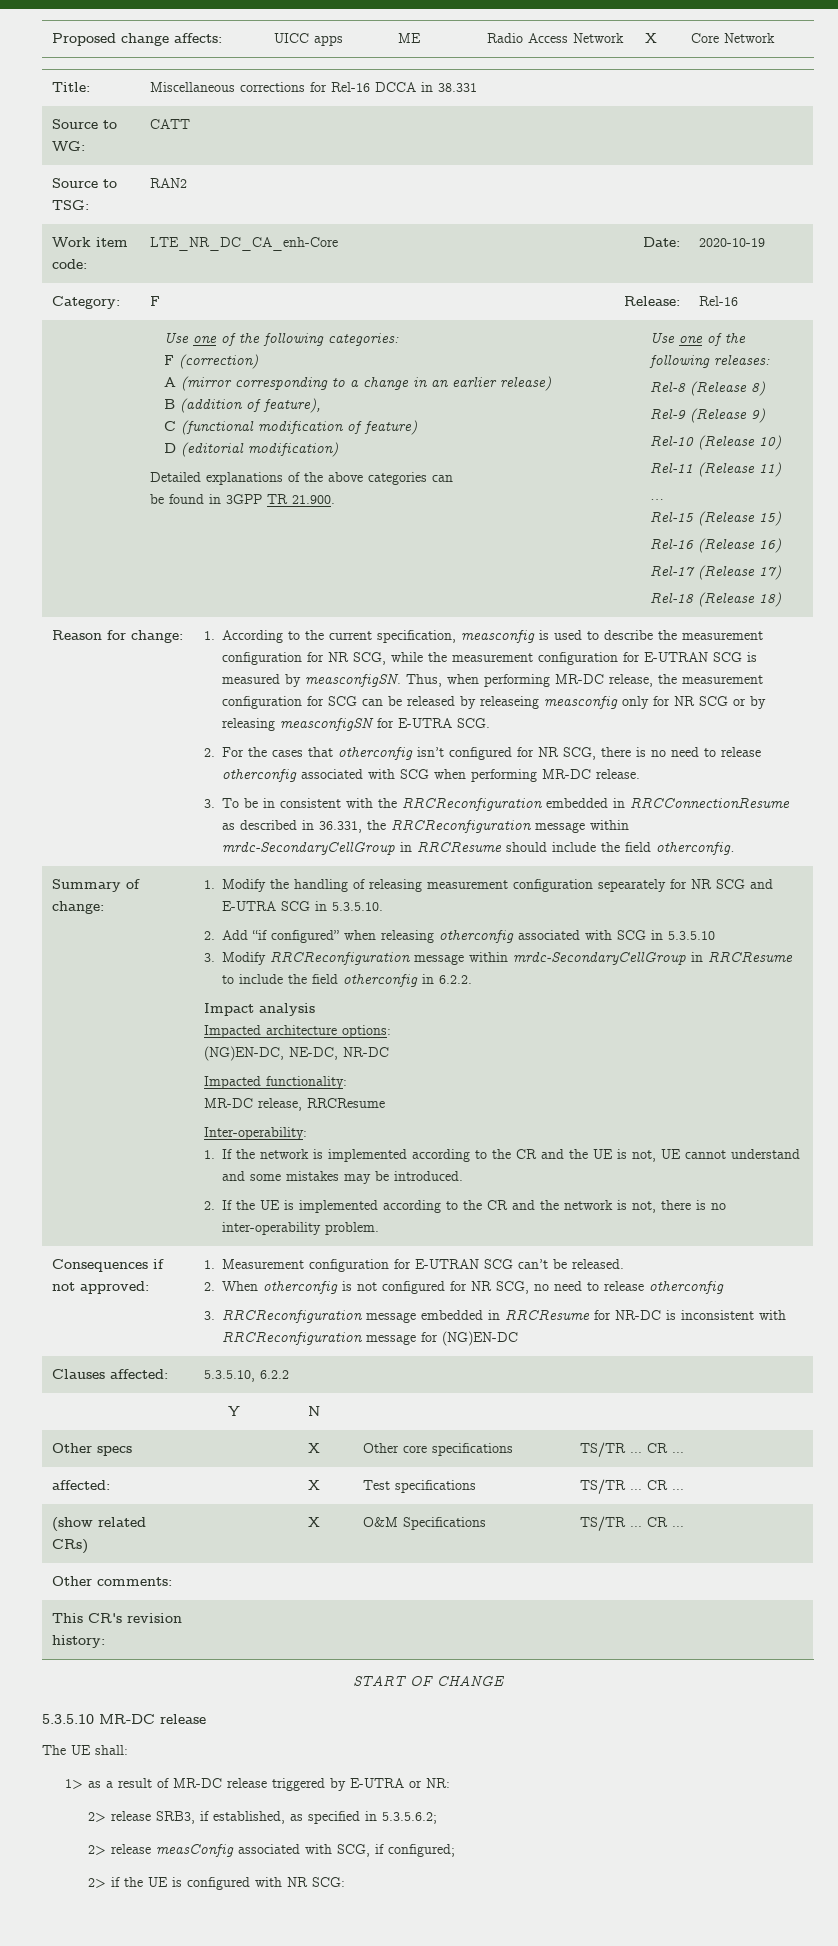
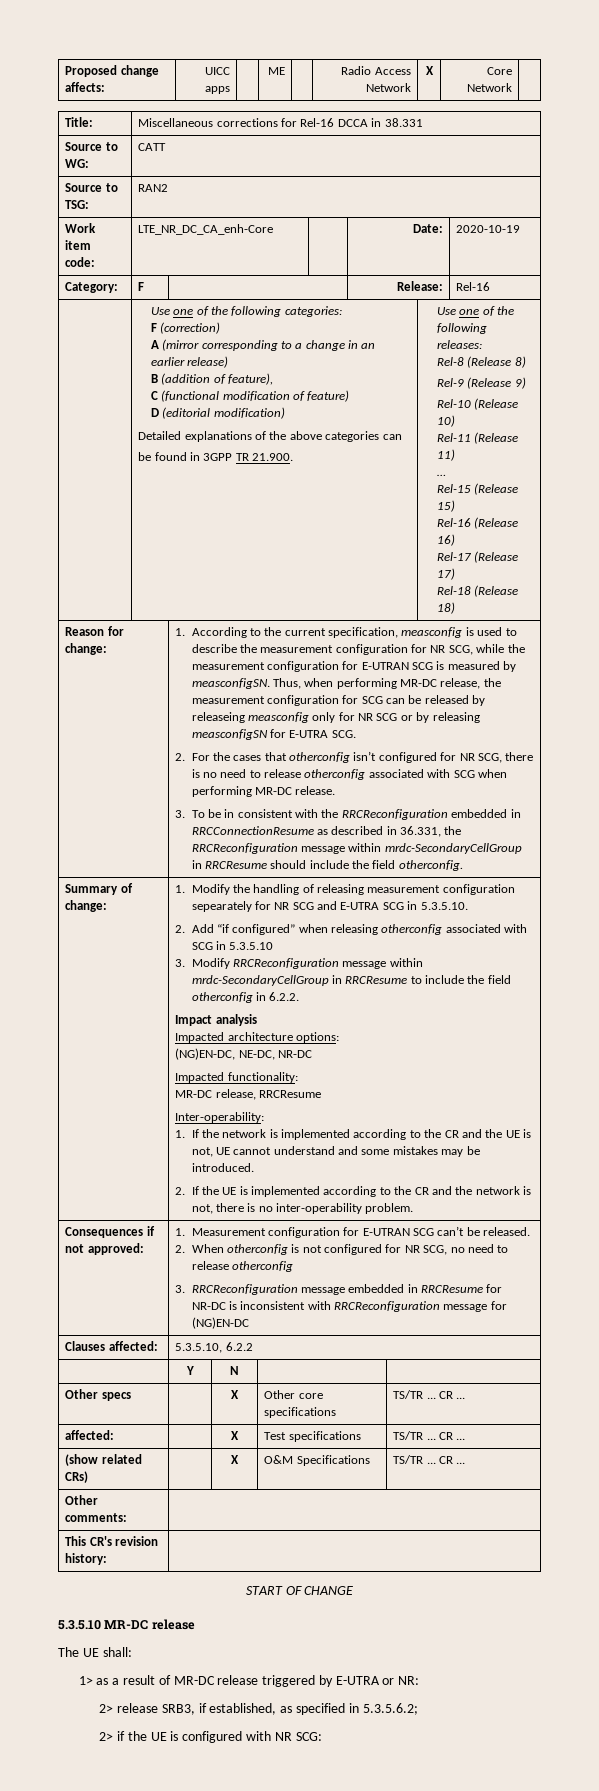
[88,1844,456,1857] // 2> release measConfig associated with SCG, if configured; -> (418, 1709) none

